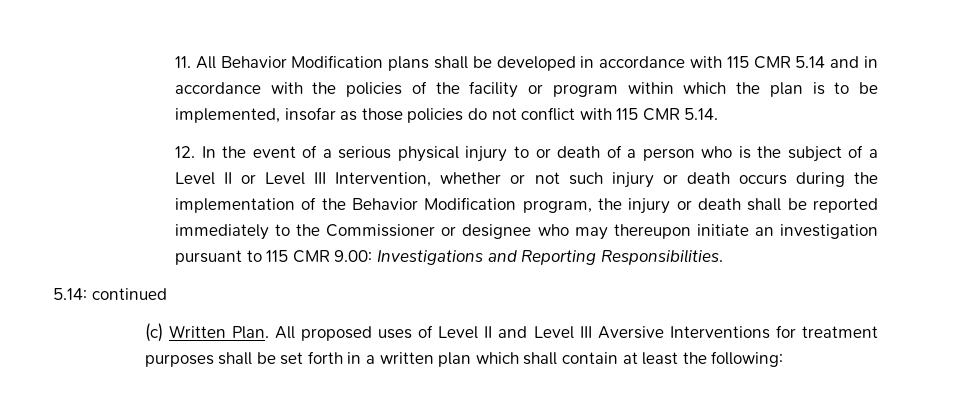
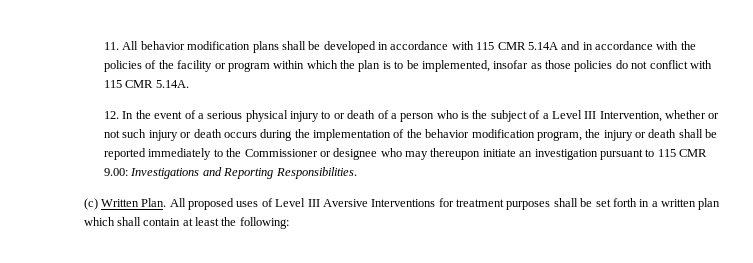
[220,55,384,68] Behavior Modification -> [140,41,251,50] behavior modification
[795,56,826,68] 5.14 -> [527,42,558,50] 5.14A
[684,108,719,120] 5.14. -> [155,80,189,88] 5.14A.
[224,172,306,185] II or Level -> (582, 114) none
[351,197,517,210] Behavior Modification -> [425,129,535,138] behavior modification
[53,288,167,300] // 5.14: continued -> (357, 173) none
[484,326,574,339] II and Level -> (306, 202) none

